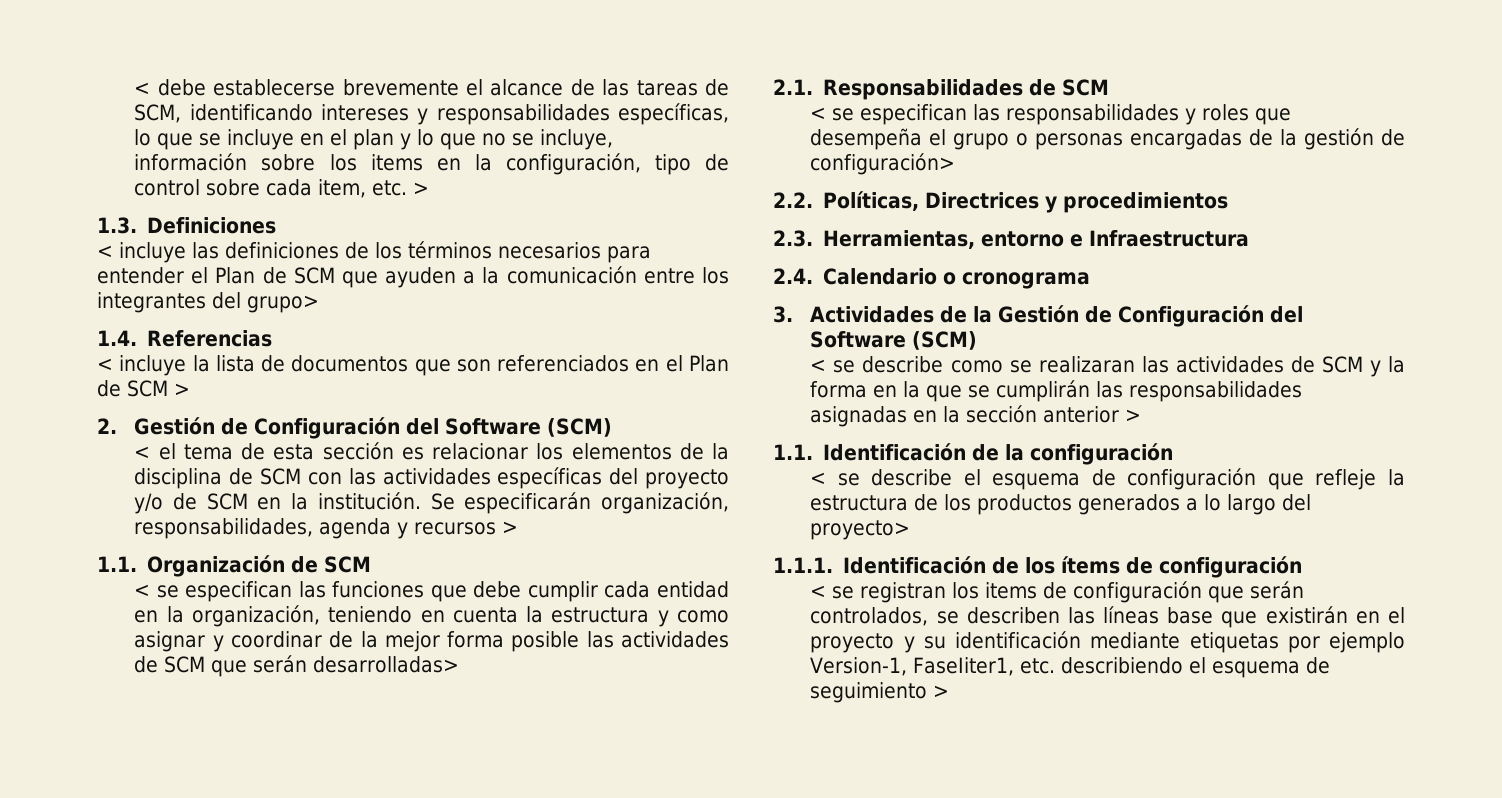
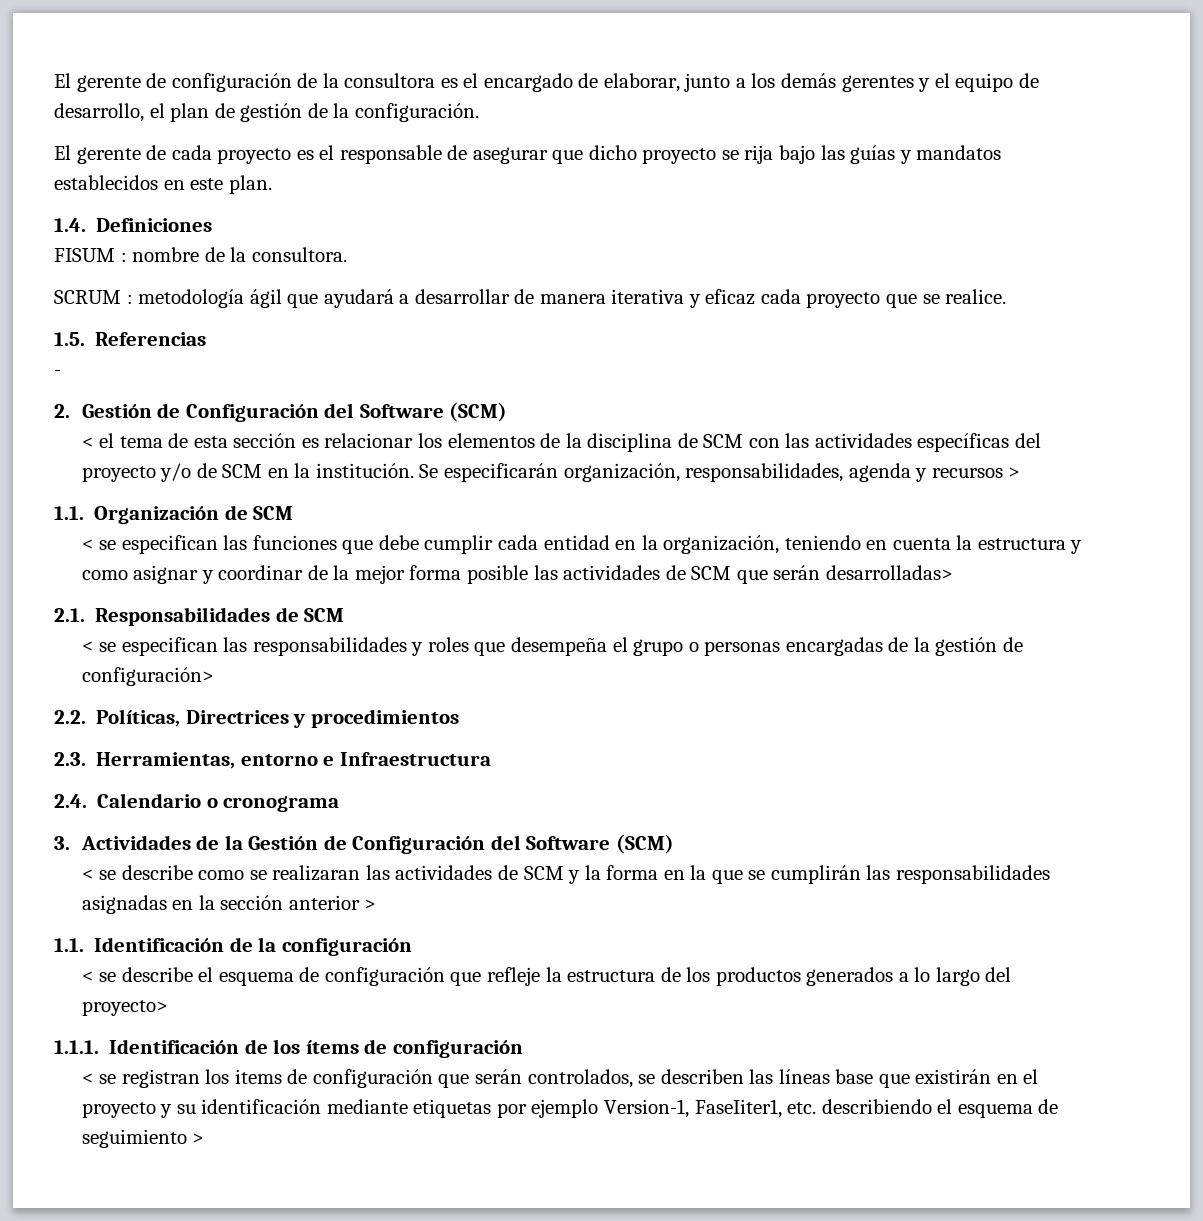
[134,79,729,96] [134,103,729,125] [134,129,614,150] [134,153,729,175] [134,179,430,198] [97,217,277,234] [97,241,651,263] [97,266,729,288] [97,292,319,313] [97,330,273,347] [97,355,729,376] [97,380,190,397] < debe establecerse brevemente el alcance de las tareas de SCM, identificando intereses y responsabilidades específicas, lo que se incluye en el plan y lo que no se incluye, información sobre los items en la configuración, tipo de control sobre cada item, etc. > // 1.3. Definiciones // < incluye las definiciones de los términos necesarios para entender el Plan de SCM que ayuden a la comunicación entre los integrantes del grupo> // 1.4. Referencias // < incluye la lista de documentos que son referenciados en el Plan de SCM > -> [54,73,1039,92] [54,103,479,122] [54,145,1002,164] [54,175,272,194] [54,218,213,232] [54,247,347,262] [54,289,1007,308] [54,332,207,346] [54,370,61,376] El gerente de configuración de la consultora es el encargado de elaborar, junto a los demás gerentes y el equipo de desarrollo, el plan de gestión de la configuración. // El gerente de cada proyecto es el responsable de asegurar que dicho proyecto se rija bajo las guías y mandatos establecidos en este plan. // 1.4. Definiciones // FISUM : nombre de la consultora. // SCRUM : metodología ágil que ayudará a desarrollar de manera iterativa y eficaz cada proyecto que se realice. // 1.5. Referencias // -

